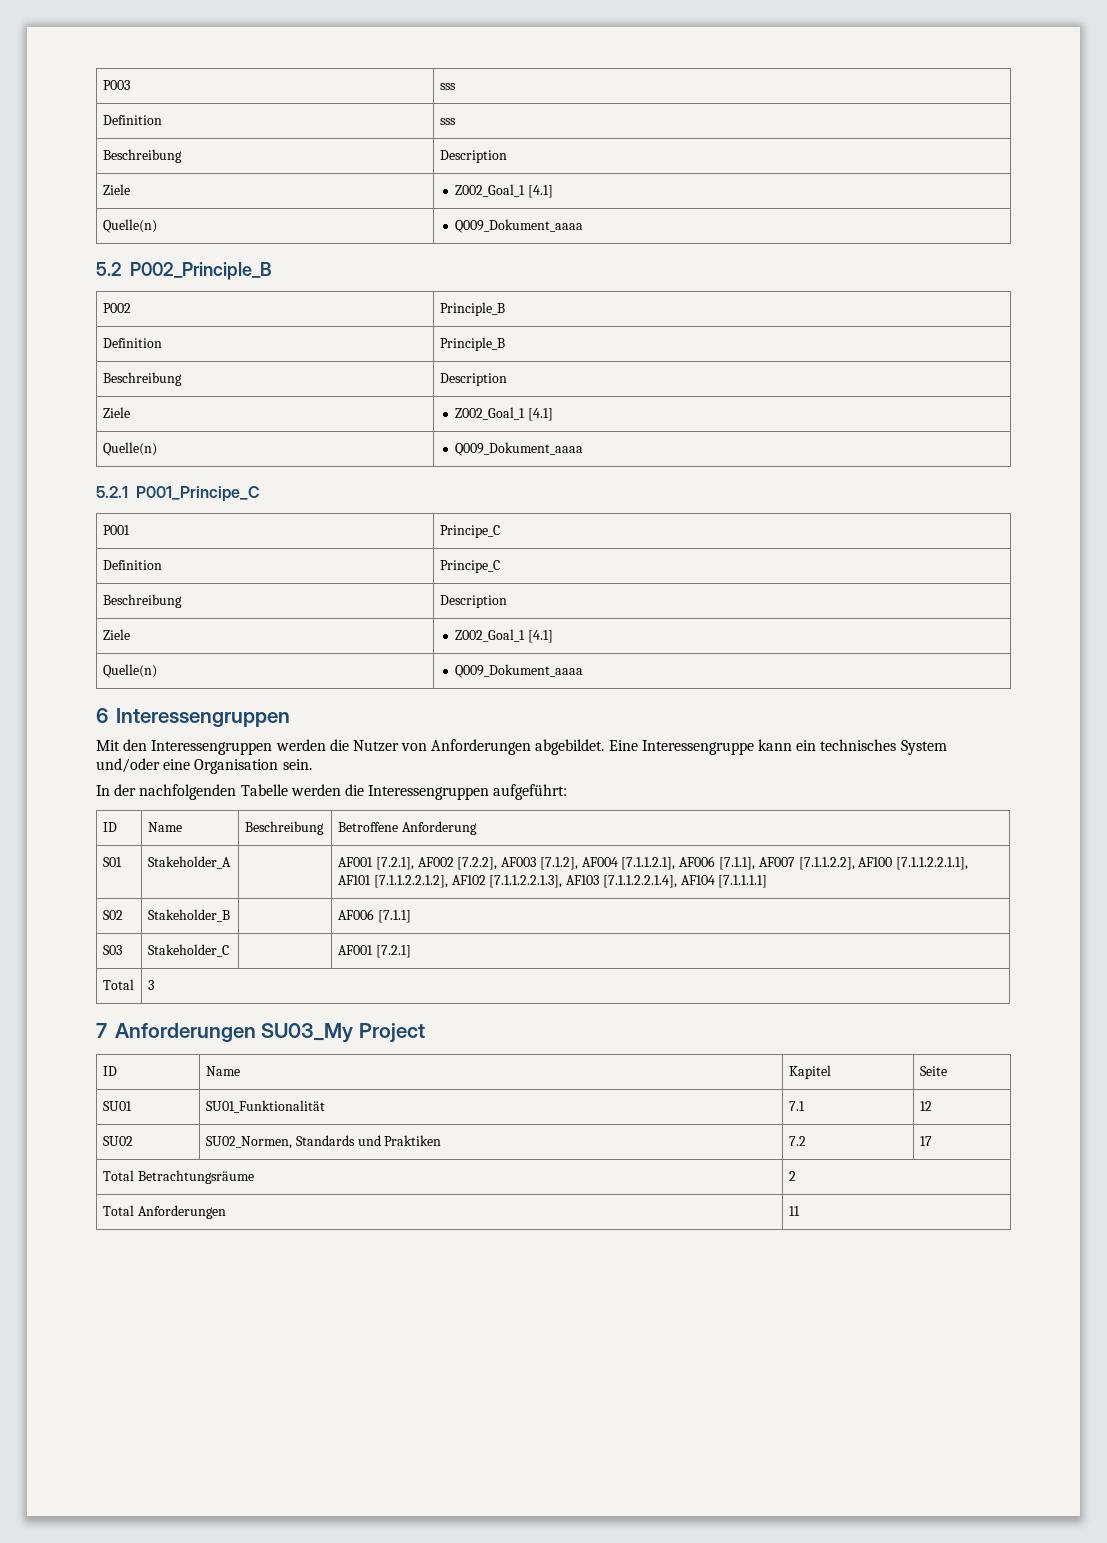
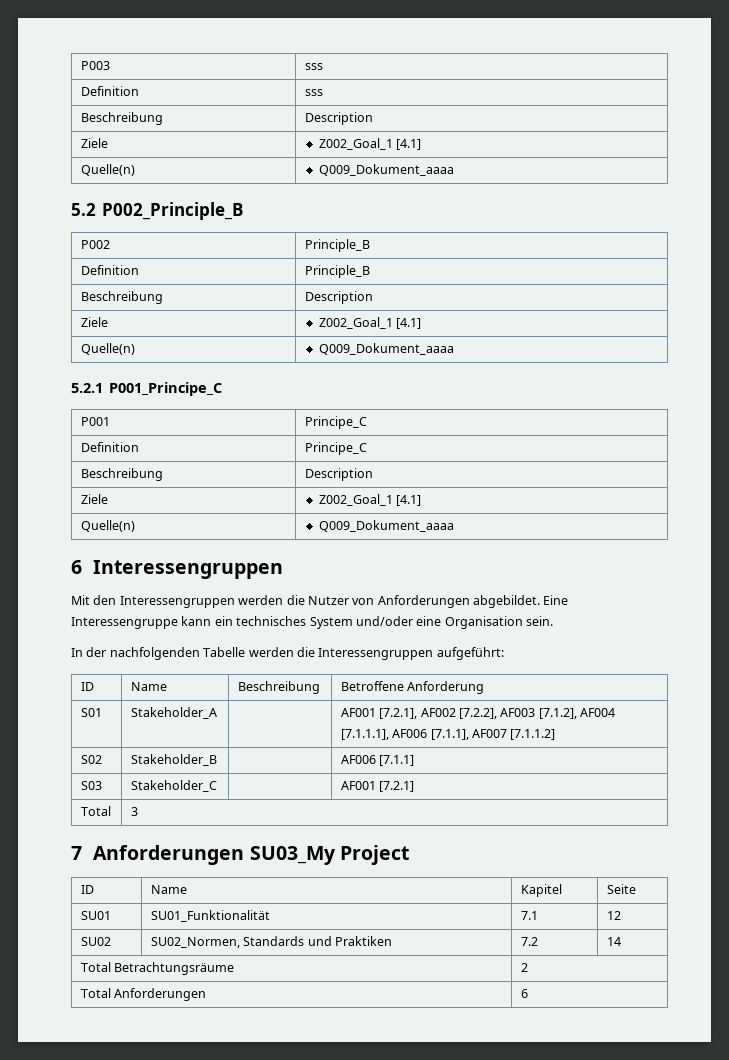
[621,857,676,870] [7.1.1.2.1], -> [340,729,389,740] [7.1.1.1],
[798,857,969,870] [337,875,768,888] [7.1.1.2.2], AF100 [7.1.1.2.2.1.1], AF101 [7.1.1.2.2.1.2], AF102 [7.1.1.2.2.1.3], AF103 [7.1.1.2.2.1.4], AF104 [7.1.1.1.1] -> [510,729,556,740] [7.1.1.2]
[919,1136,932,1146] 17 -> [606,937,621,946] 14
[788,1206,800,1216] 11 -> [520,989,528,998] 6

